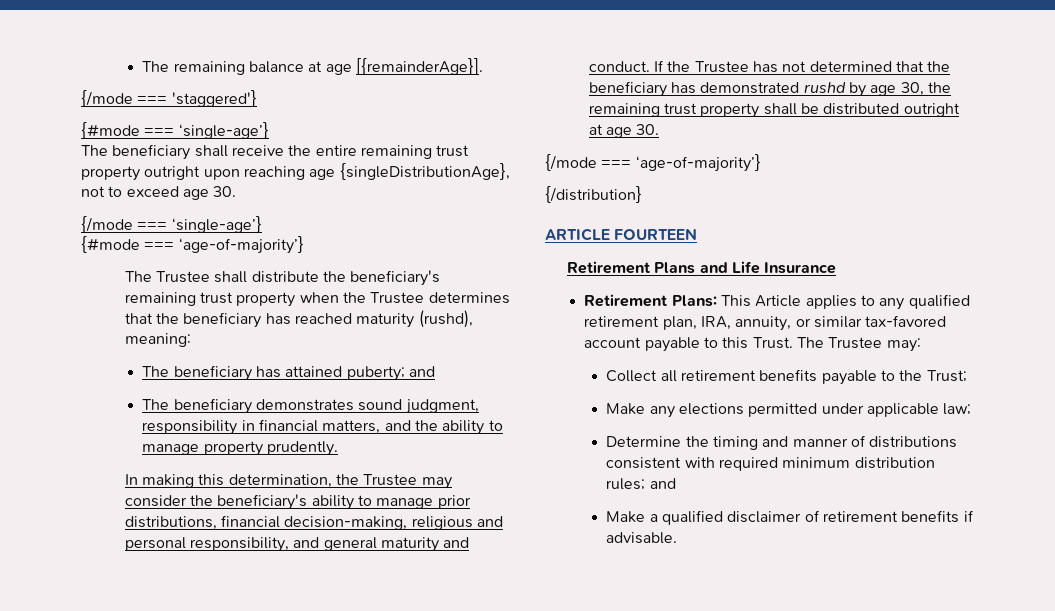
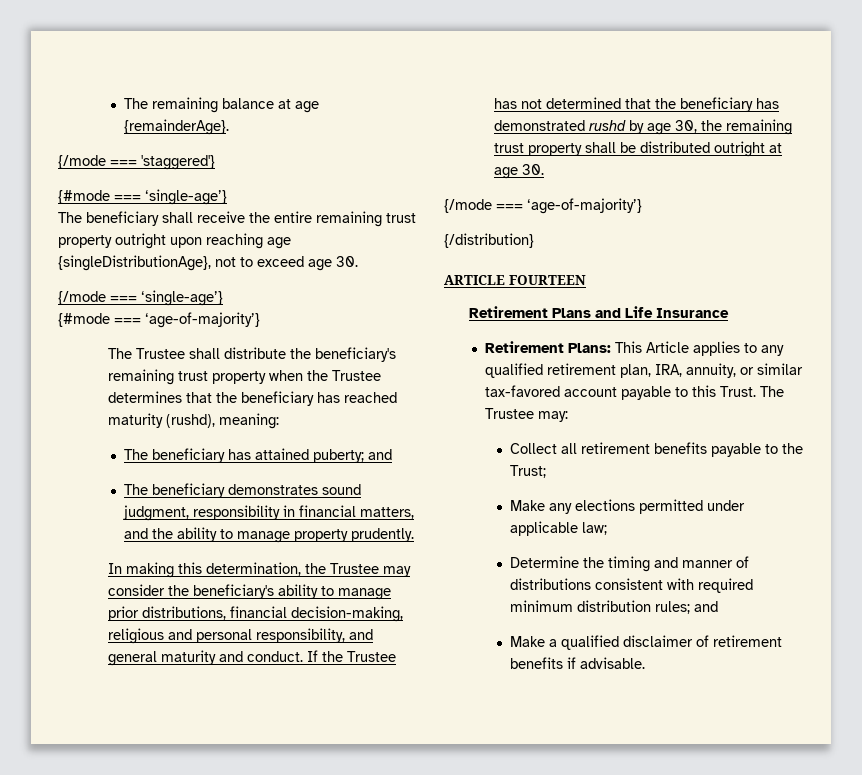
[355,58,483,75] [{remainderAge}]. -> [124,119,230,135] {remainderAge}.

